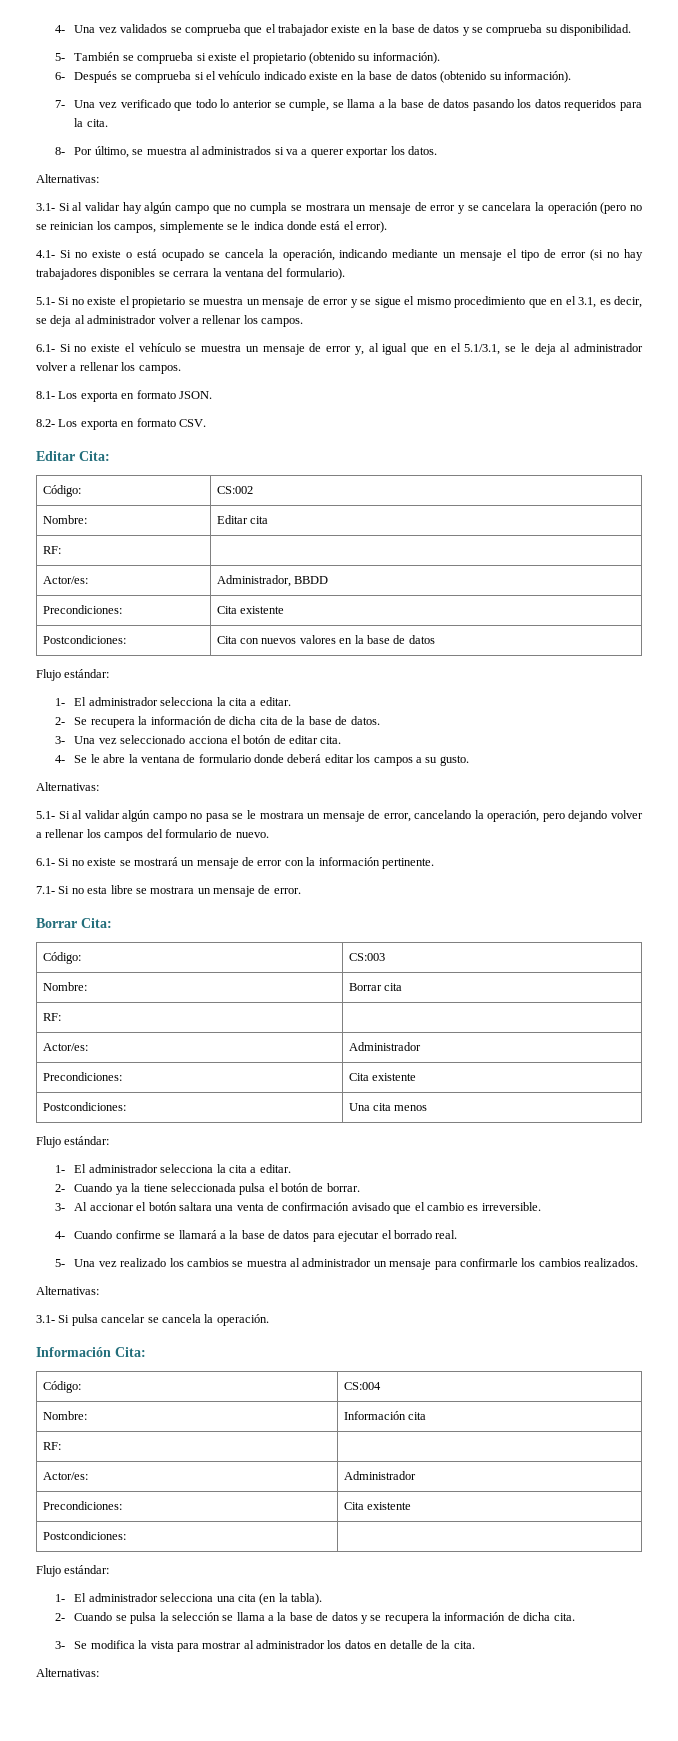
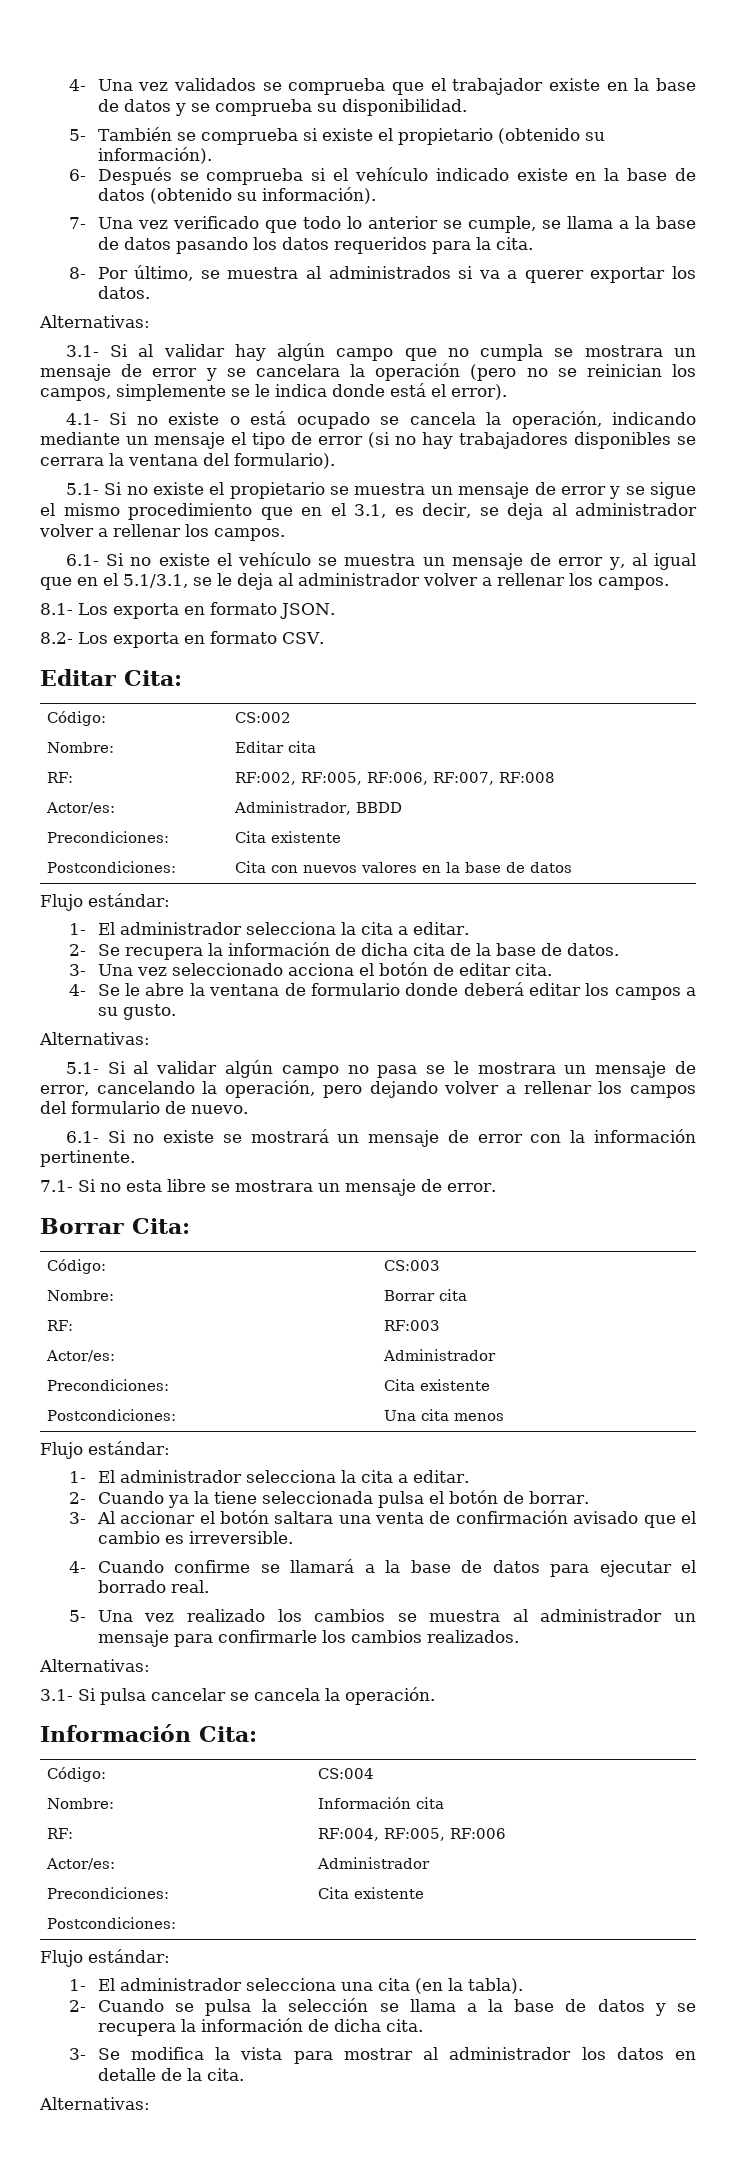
(61, 550) none -> [234,772,555,785] RF:002, RF:005, RF:006, RF:007, RF:008
(61, 1017) none -> [383,1320,440,1331] RF:003
(61, 1446) none -> [317,1828,506,1841] RF:004, RF:005, RF:006

